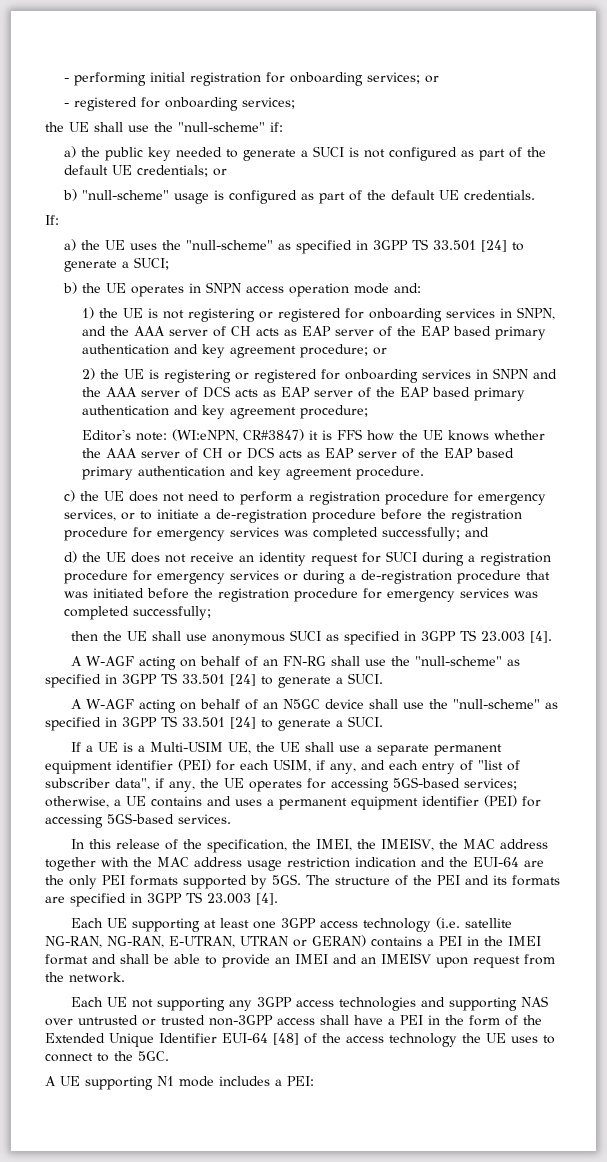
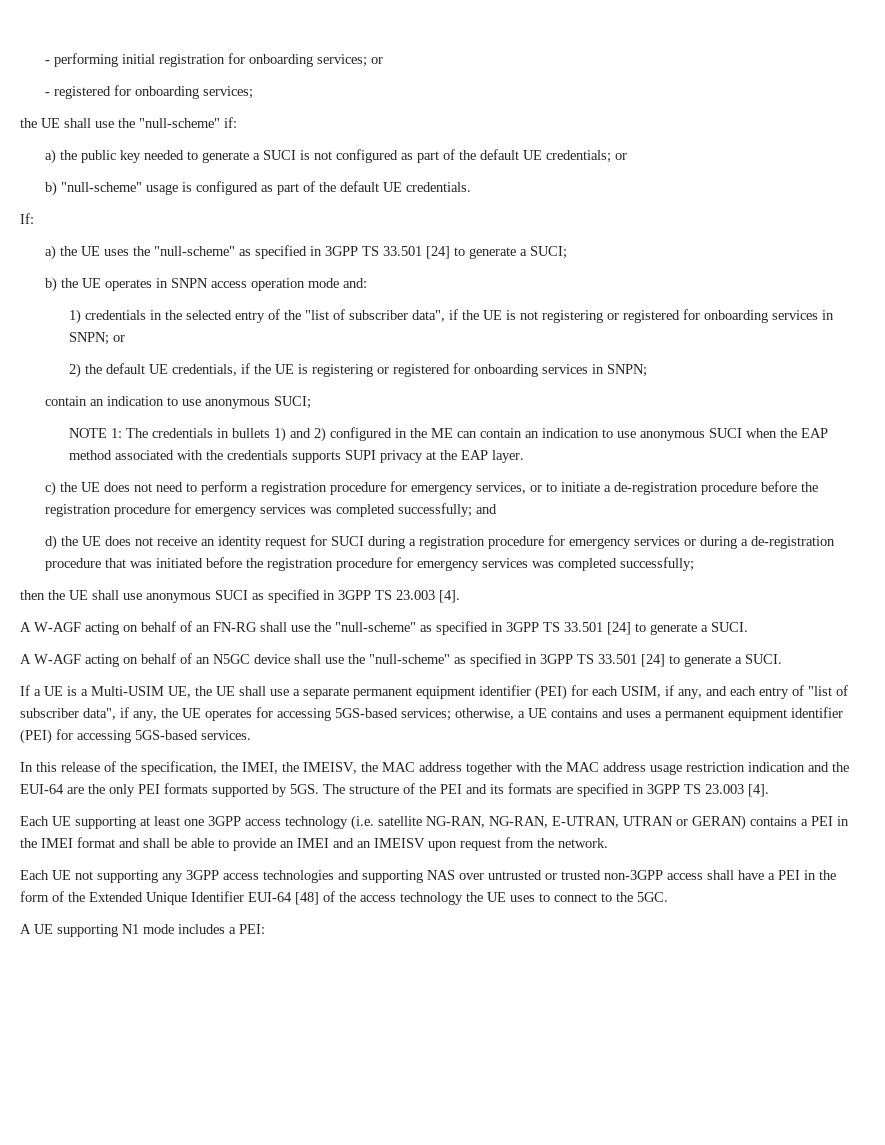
(95, 313) none -> [85,309,459,323] credentials in the selected entry of the "list of subscriber data", if
[517,307,556,320] [82,326,547,340] [82,344,388,358] [82,368,96,380] SNPN, and the AAA server of CH acts as EAP server of the EAP based primary authentication and key agreement procedure; or // 2) -> [69,332,126,345] [69,363,251,378] SNPN; or // 2) the default UE credentials, if
[493,368,558,379] [82,386,526,401] [82,405,369,419] [82,429,546,442] [82,447,515,459] [82,466,425,480] SNPN and the AAA server of DCS acts as EAP server of the EAP based primary authentication and key agreement procedure; // Editor's note: (WI:eNPN, CR#3847) it is FFS how the UE knows whether the AAA server of CH or DCS acts as EAP server of the EAP based primary authentication and key agreement procedure. -> [607,364,648,377] [44,396,311,409] [69,427,829,442] [69,450,525,463] SNPN; // contain an indication to use anonymous SUCI; // NOTE 1: The credentials in bullets 1) and 2) configured in the ME can contain an indication to use anonymous SUCI when the EAP method associated with the credentials supports SUPI privacy at the EAP layer.

